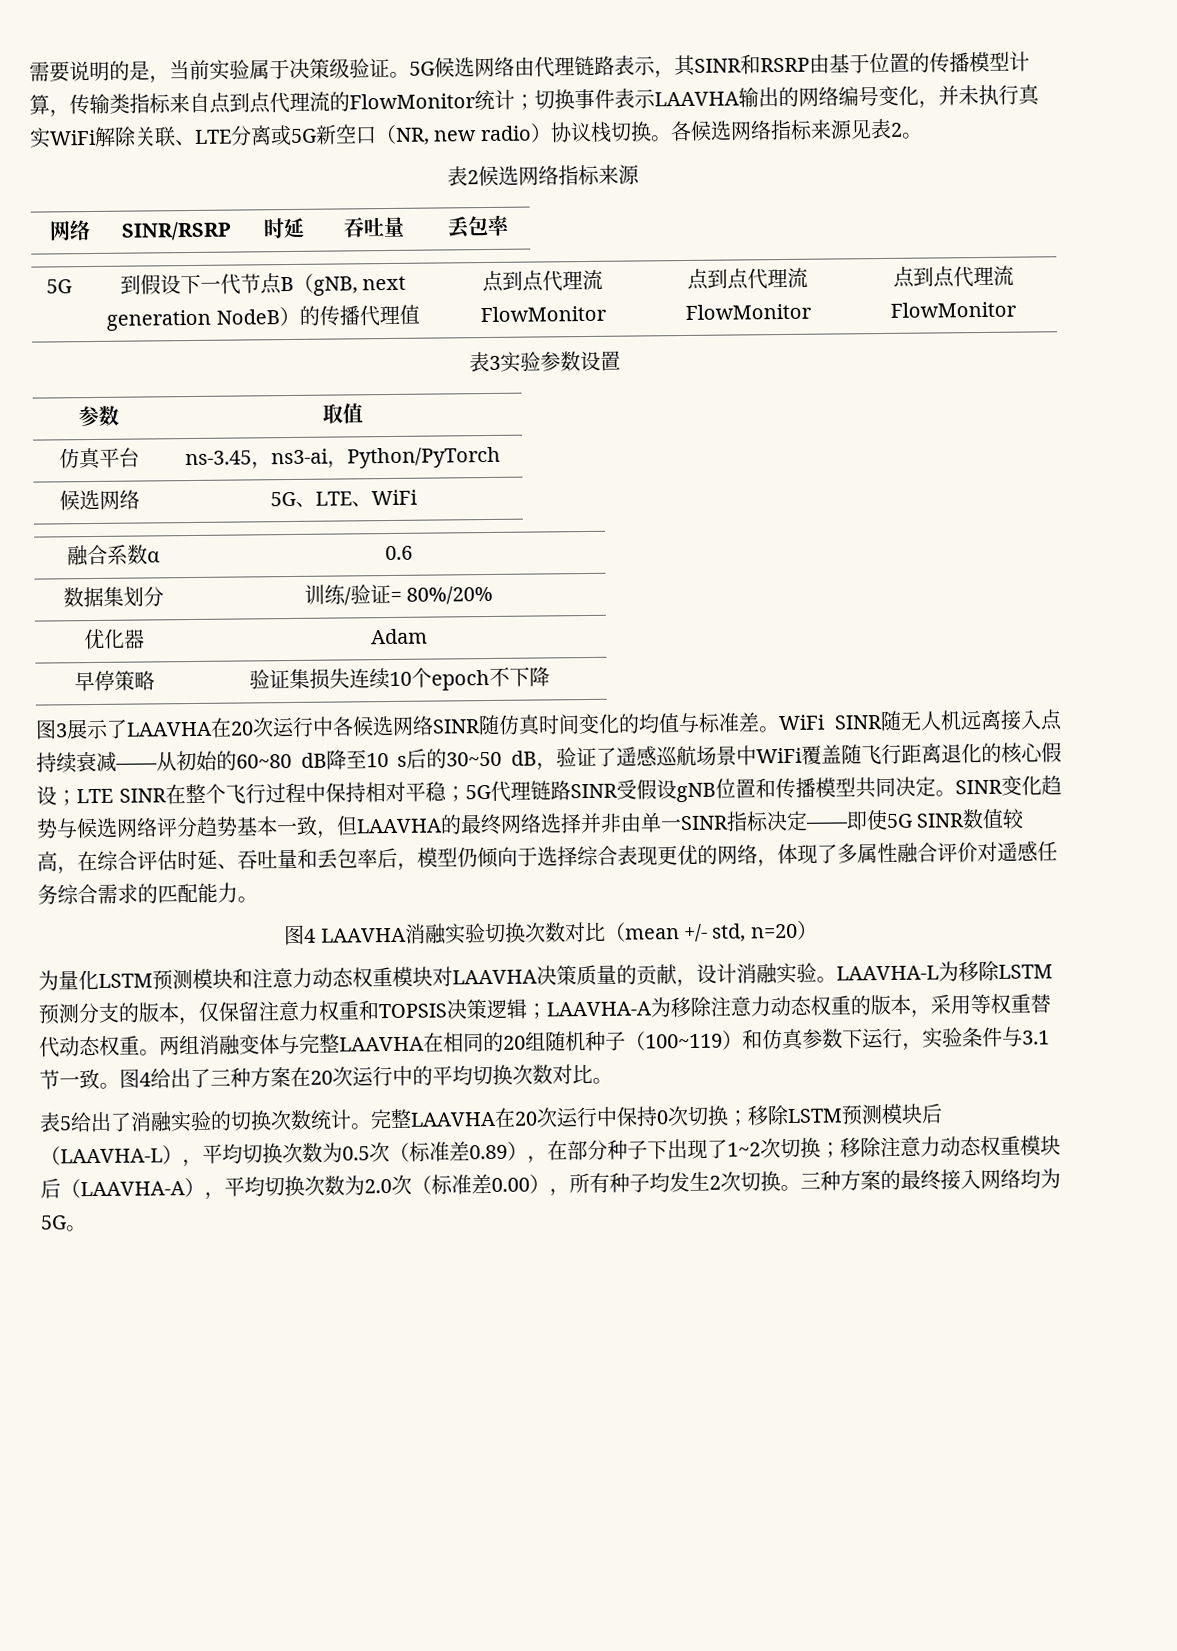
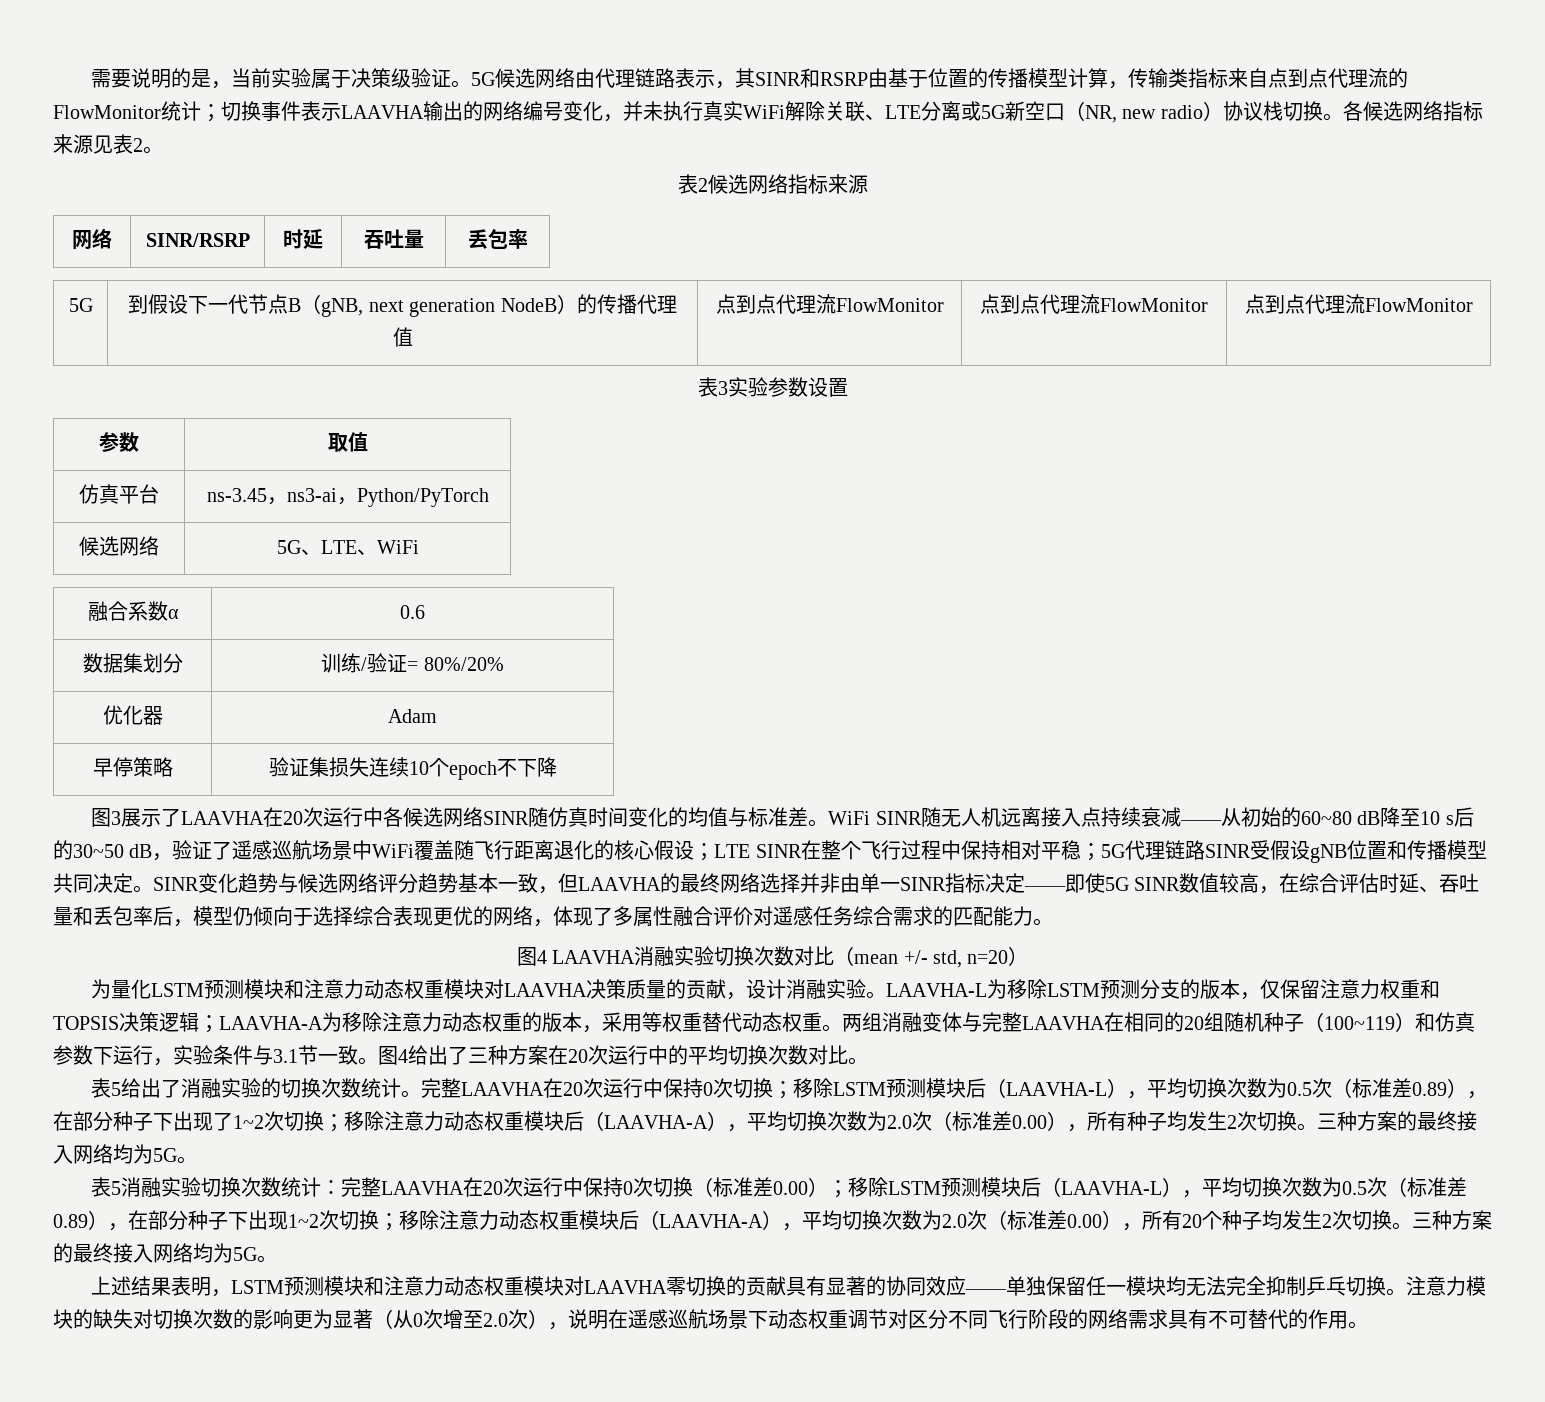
(87, 1228) none -> [91,1177,1468,1198] [53,1210,1492,1231] [53,1243,277,1263] [91,1276,1487,1297] [53,1309,1368,1330] // 表5消融实验切换次数统计：完整LAAVHA在20次运行中保持0次切换（标准差0.00）；移除LSTM预测模块后（LAAVHA-L），平均切换次数为0.5次（标准差0.89），在部分种子下出现1~2次切换；移除注意力动态权重模块后（LAAVHA-A），平均切换次数为2.0次（标准差0.00），所有20个种子均发生2次切换。三种方案的最终接入网络均为5G。 // 上述结果表明，LSTM预测模块和注意力动态权重模块对LAAVHA零切换的贡献具有显著的协同效应——单独保留任一模块均无法完全抑制乒乓切换。注意力模块的缺失对切换次数的影响更为显著（从0次增至2.0次），说明在遥感巡航场景下动态权重调节对区分不同飞行阶段的网络需求具有不可替代的作用。

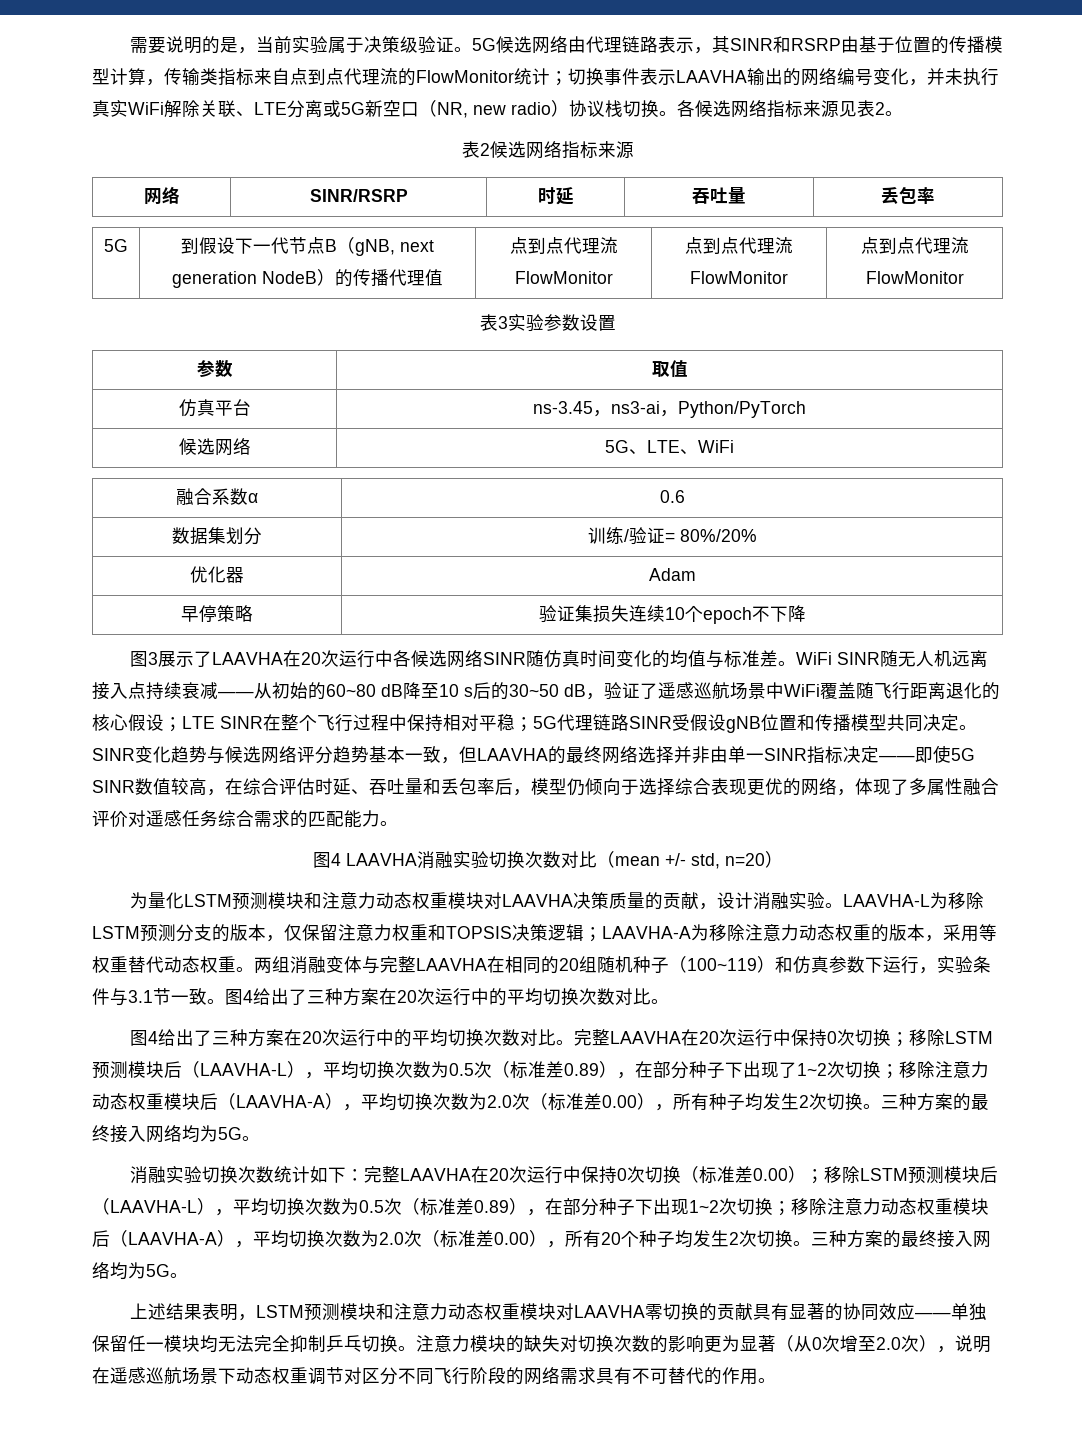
[91,1078,402,1098] 表5给出了消融实验的切换次数统计 -> [129,1029,556,1047] 图4给出了三种方案在20次运行中的平均切换次数对比
[91,1177,122,1197] 表5 -> (260, 1138) none
(322, 1187) none -> [309,1166,346,1183] 如下

